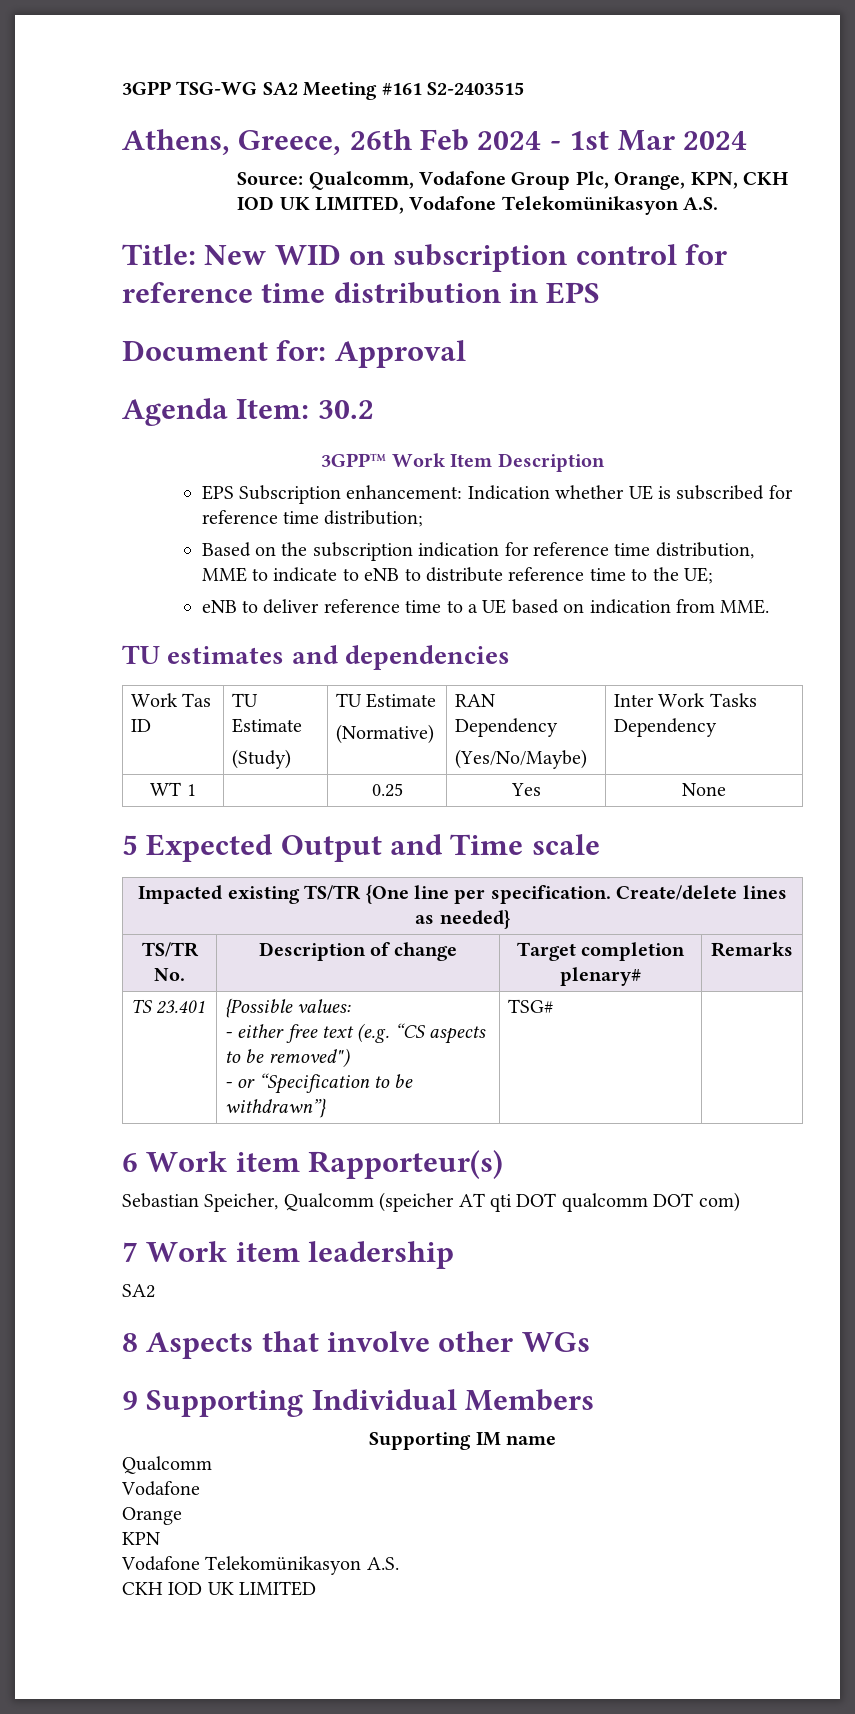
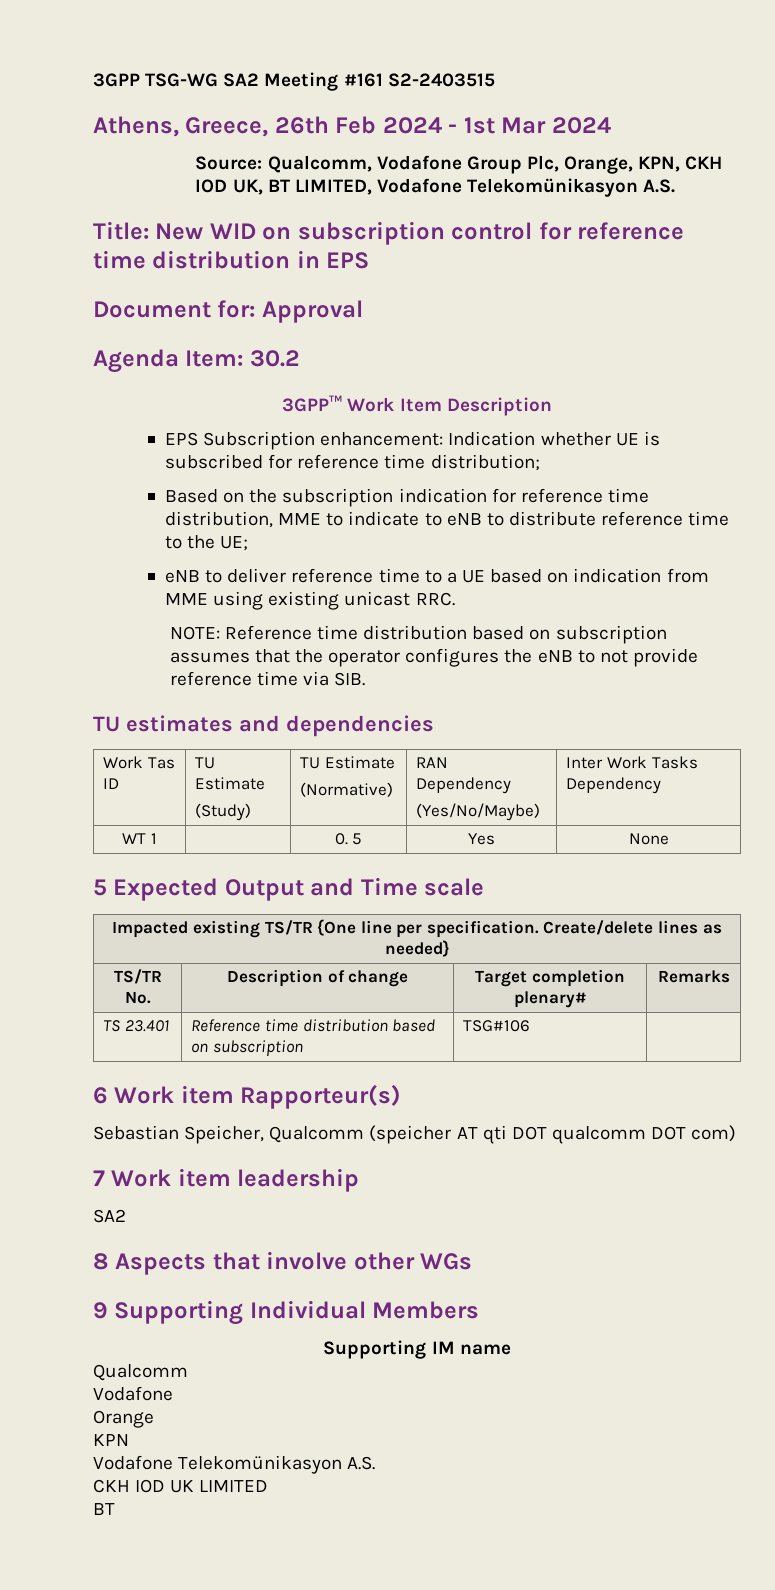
[279,197,310,210] UK -> [232,179,290,195] UK, BT
[720,599,770,614] MME. -> [165,591,455,610] [169,625,667,644] [169,648,698,667] [169,671,366,686] MME using existing unicast RRC. // NOTE: Reference time distribution based on subscription assumes that the operator configures the eNB to not provide reference time via SIB.
[371,783,403,797] 0.25 -> [334,833,363,845] 0. 5
[224,998,352,1018] [224,1023,487,1044] [224,1048,350,1068] [224,1073,414,1094] [224,1098,326,1118] [507,999,553,1013] {Possible values: // - either free text (e.g. “CS aspects to be removed") // - or “Specification to be withdrawn”} | TSG# -> [191,1019,436,1032] [191,1040,303,1056] [463,1020,531,1032] Reference time distribution based on subscription | TSG#106
(317, 1588) none -> [93,1503,115,1515] // BT

